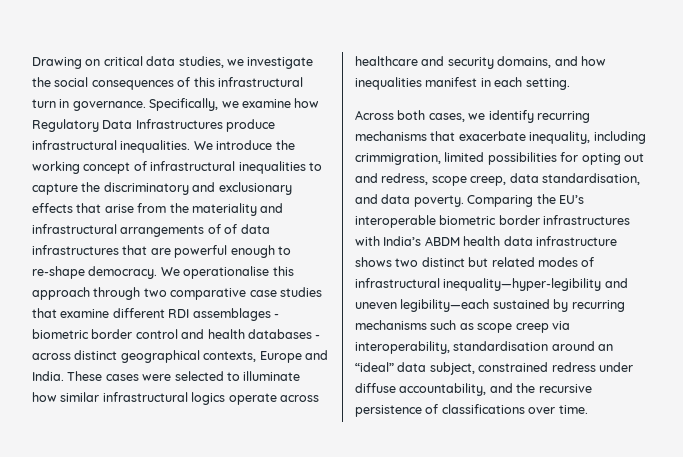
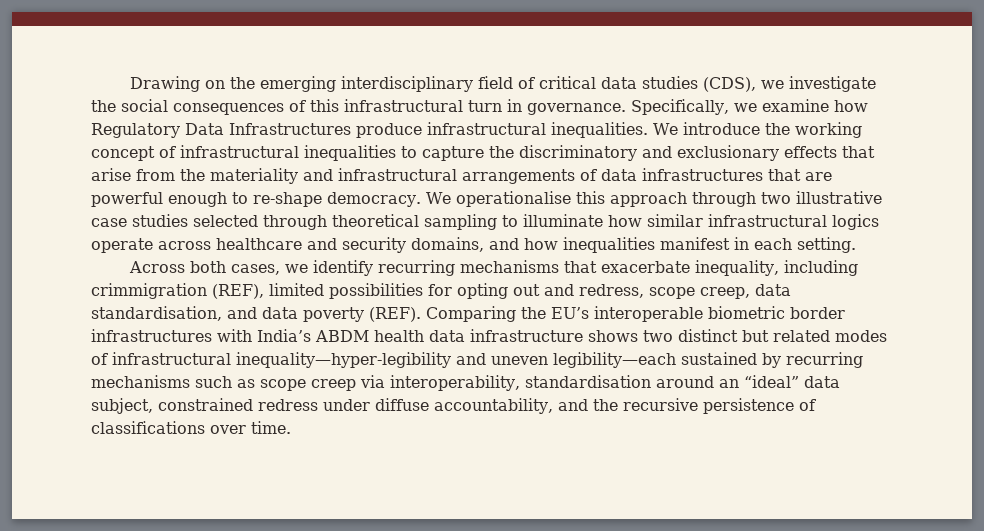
[103,56,224,68] critical data studies, -> [229,76,756,92] the emerging interdisciplinary field of critical data studies (CDS),
[224,224,238,234] of -> (597, 175) none
[170,288,247,300] comparative -> [795,191,882,204] illustrative
[32,308,279,321] [32,329,321,339] [32,350,328,363] [32,371,224,381] that examine different RDI assemblages - biometric border control and health databases - across distinct geographical contexts, Europe and India. These cases were selected -> [193,214,497,230] selected through theoretical sampling
[355,153,441,165] crimmigration, -> [91,283,264,299] crimmigration (REF),
[413,195,464,207] poverty. -> [303,307,421,322] poverty (REF).

